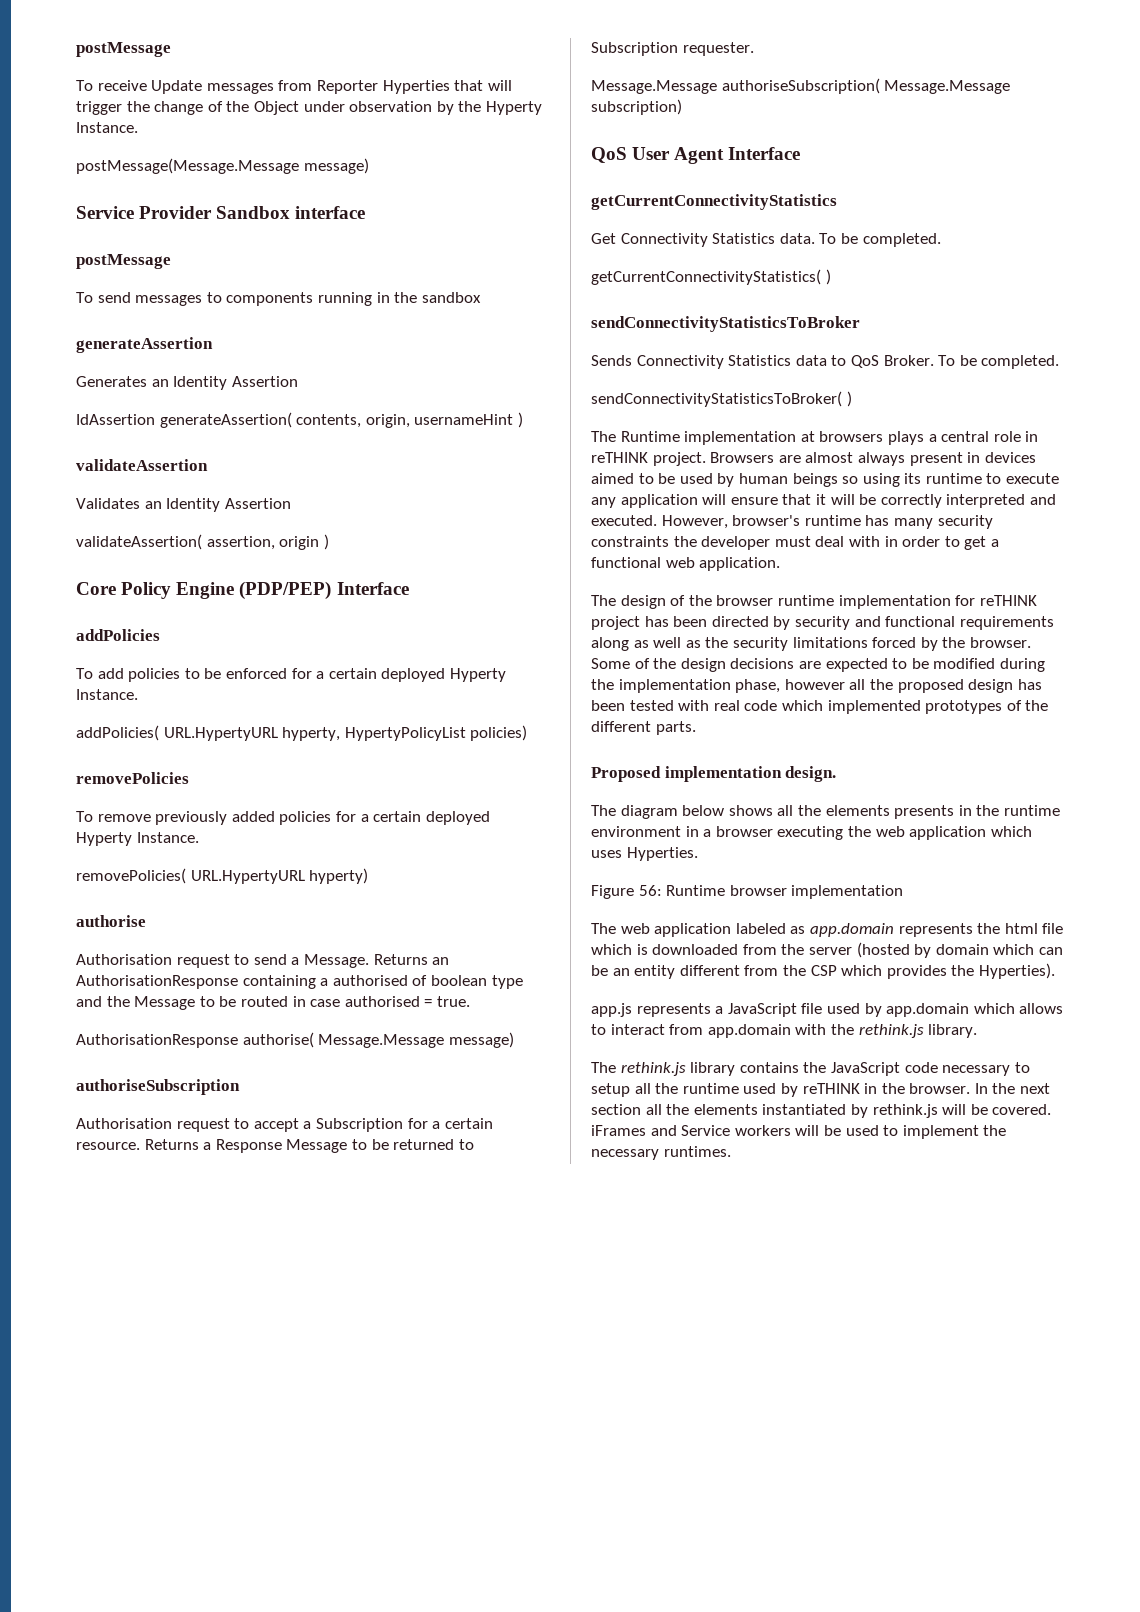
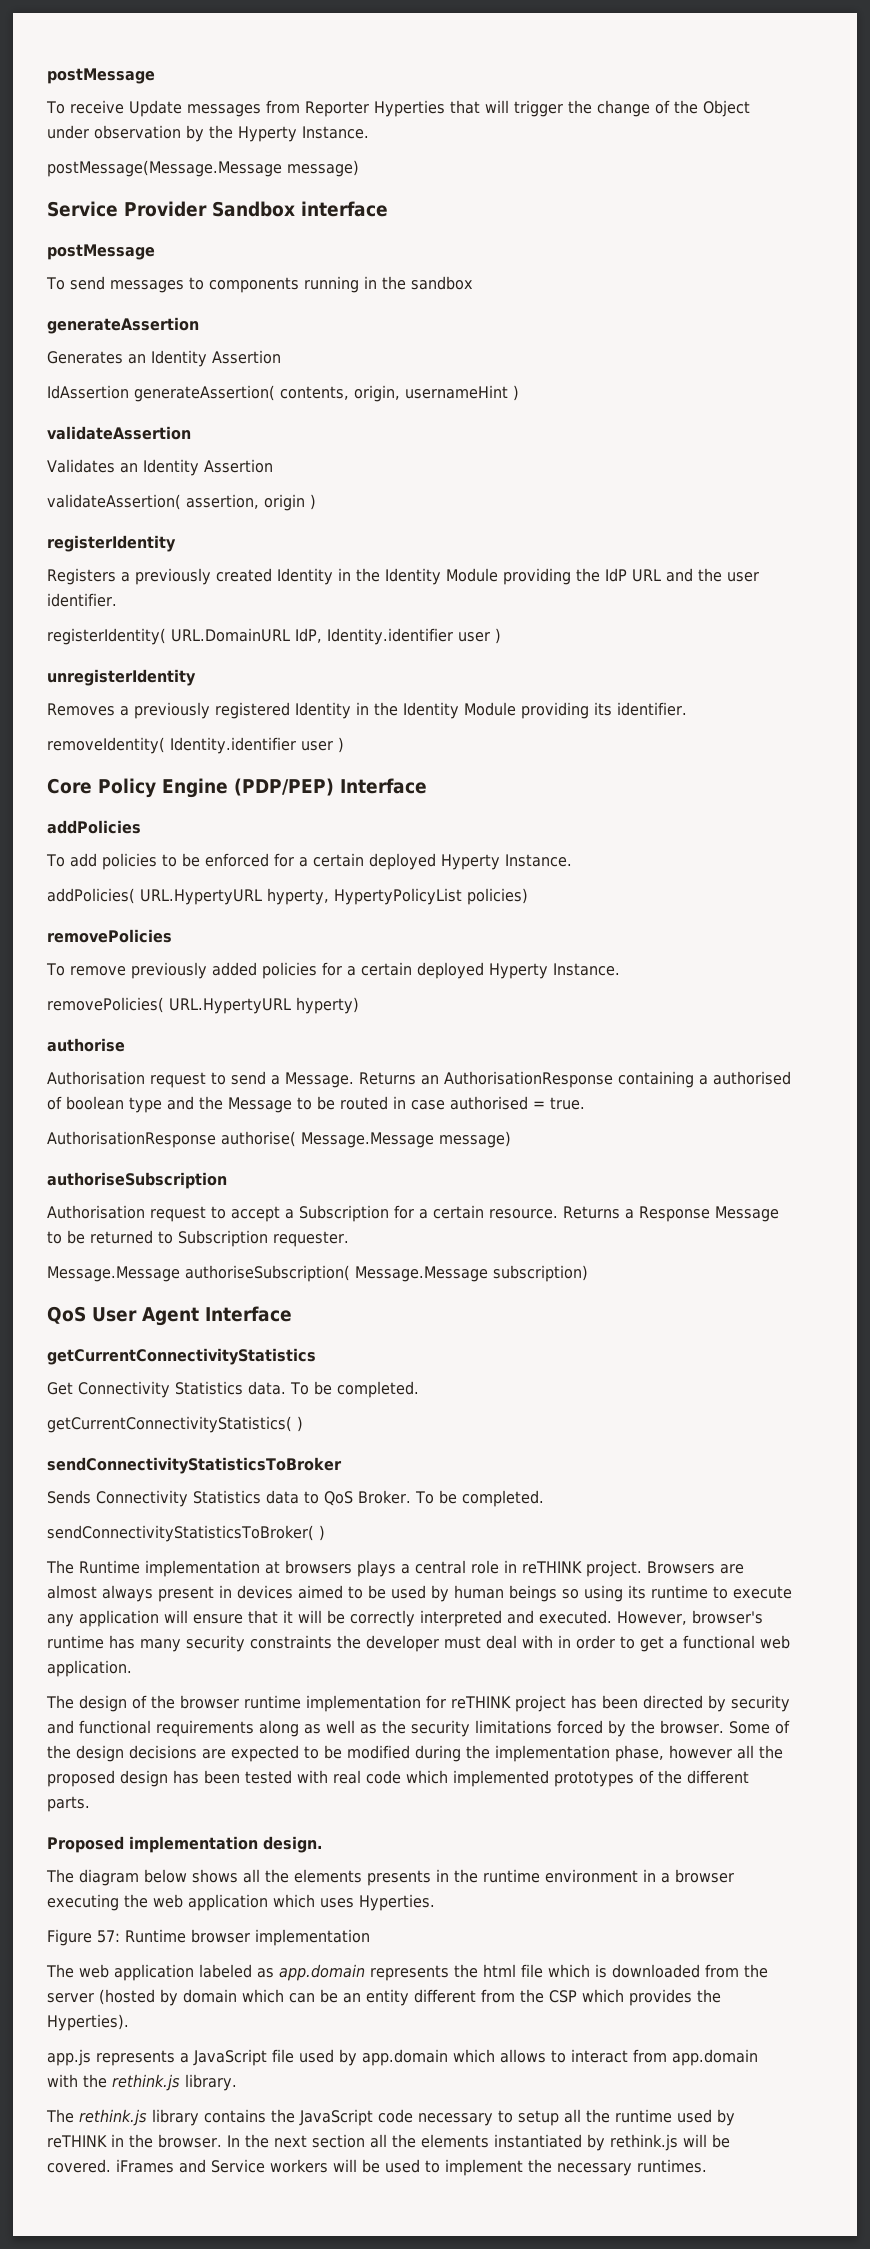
(329, 542) none -> [47,535,176,552] [47,568,759,585] [47,593,117,607] [47,628,501,645] [47,669,196,686] [47,702,687,719] [47,737,344,754] // registerIdentity // Registers a previously created Identity in the Identity Module providing the IdP URL and the user identifier. // registerIdentity( URL.DomainURL IdP, Identity.identifier user ) // unregisterIdentity // Removes a previously registered Identity in the Identity Module providing its identifier. // removeIdentity( Identity.identifier user )
[638,885,662,896] 56: -> [96,1930,120,1943] 57:

